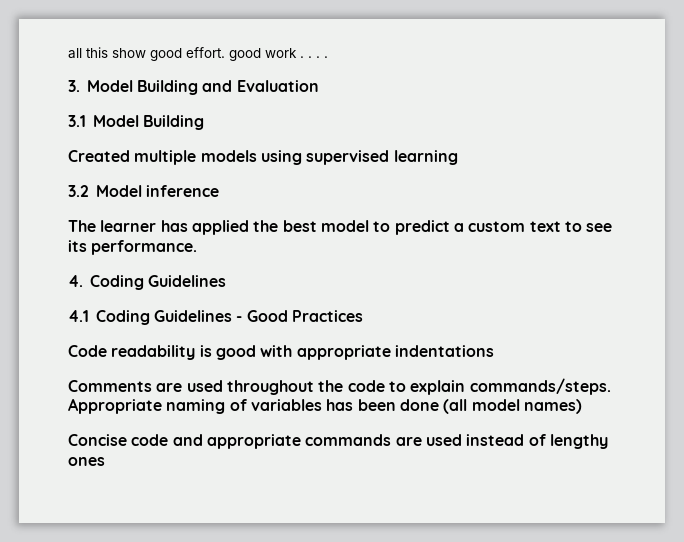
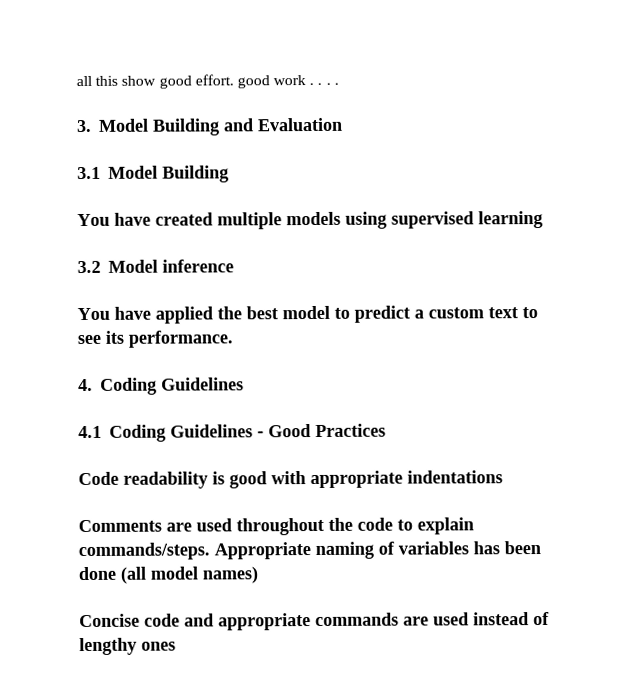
[68,150,130,162] Created -> [77,212,213,227] You have created
[68,220,188,232] The learner has -> [77,306,151,321] You have

